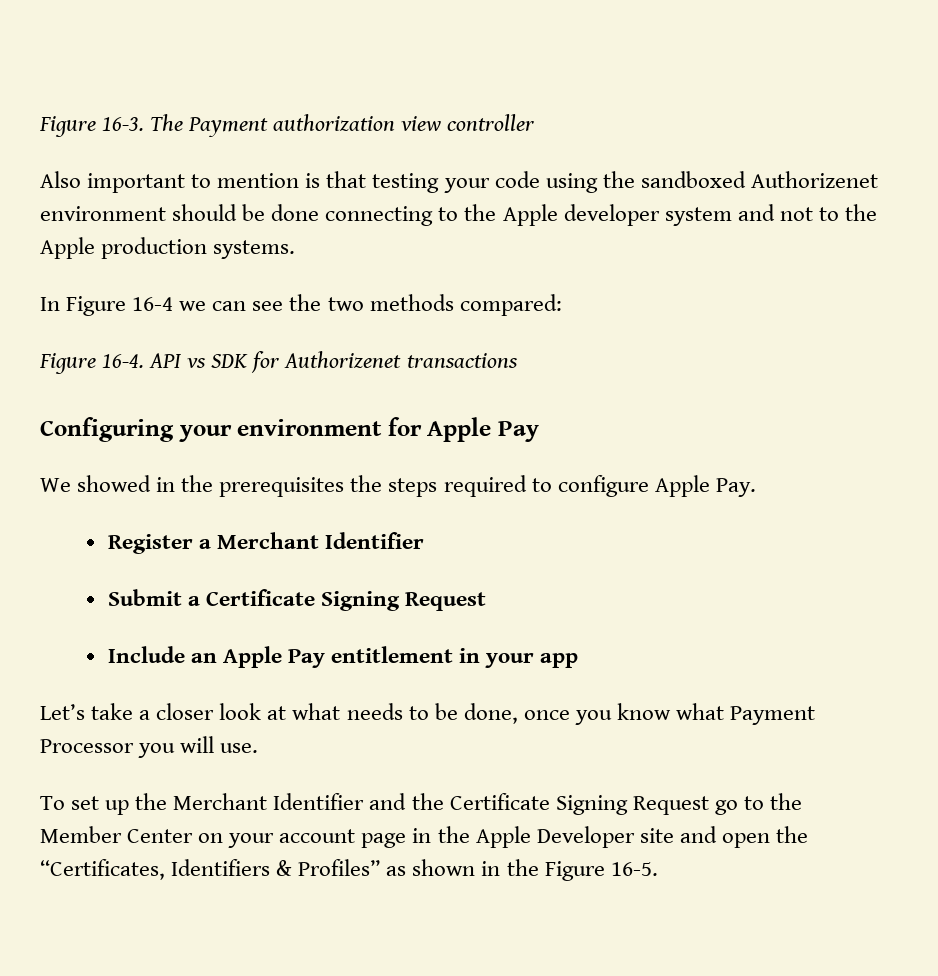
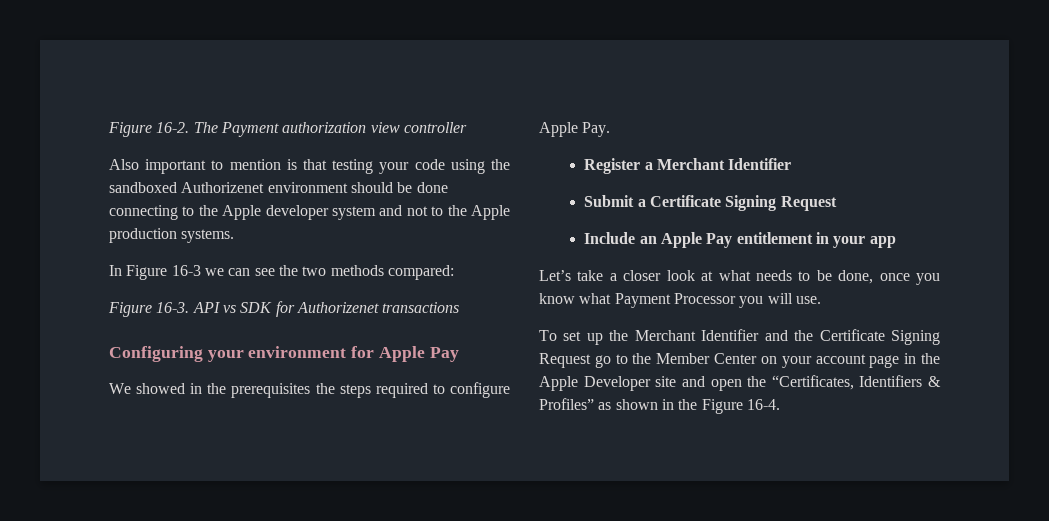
[39,116,145,137] Figure 16-3. -> [108,122,190,137] Figure 16-2.
[132,297,174,311] 16-4 -> [171,265,201,276] 16-3
[102,354,145,368] 16-4. -> [156,302,190,313] 16-3.
[610,862,658,876] 16-5. -> [746,399,780,410] 16-4.

